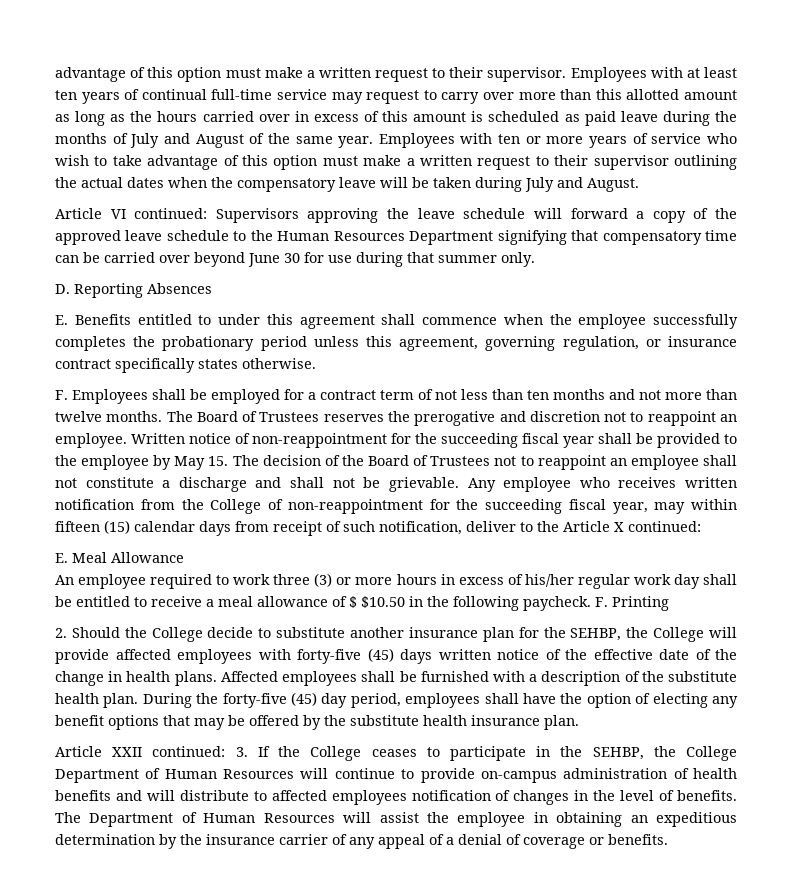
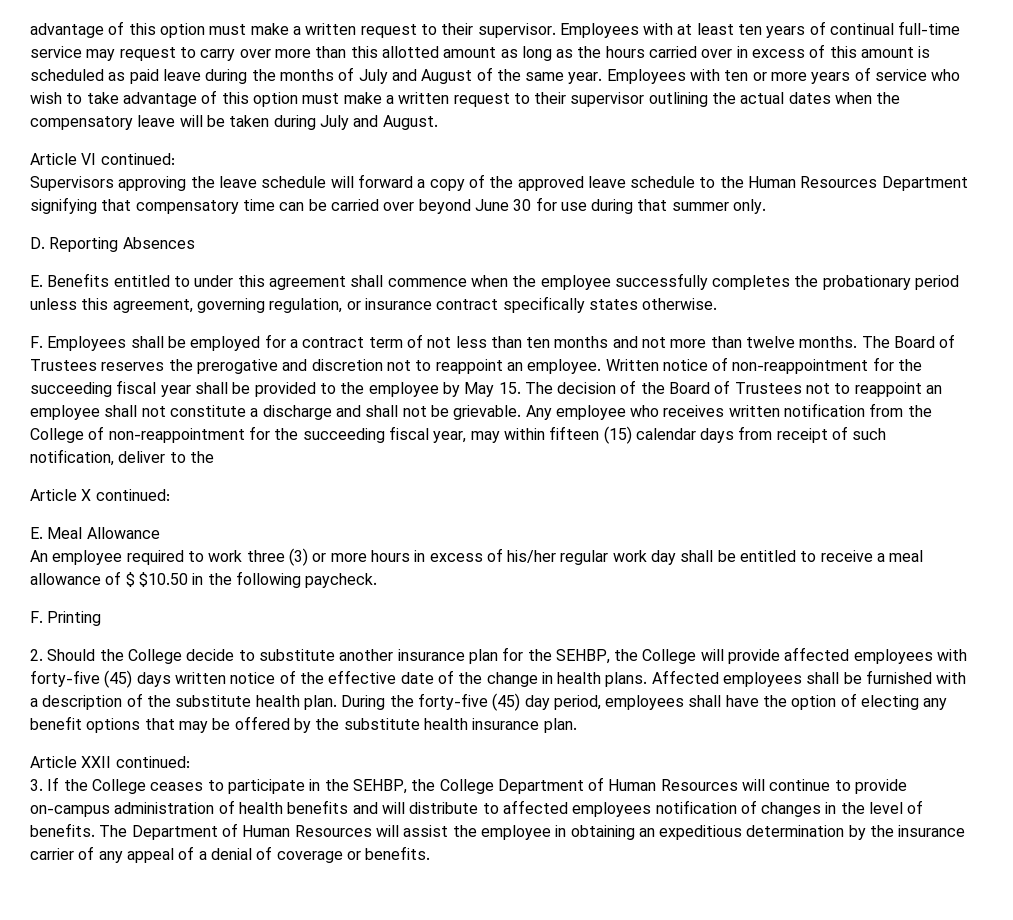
(208, 213) none -> (175, 159) //
(559, 526) none -> (214, 457) //
(591, 603) none -> (378, 580) //
(226, 751) none -> (190, 762) //

